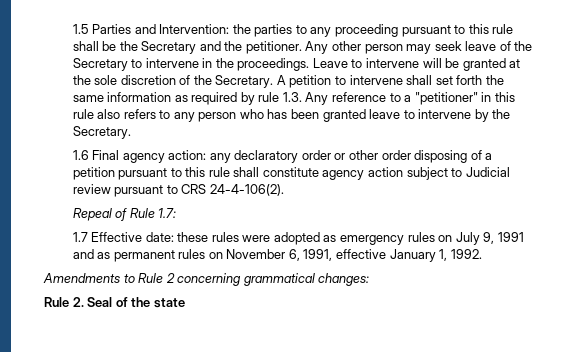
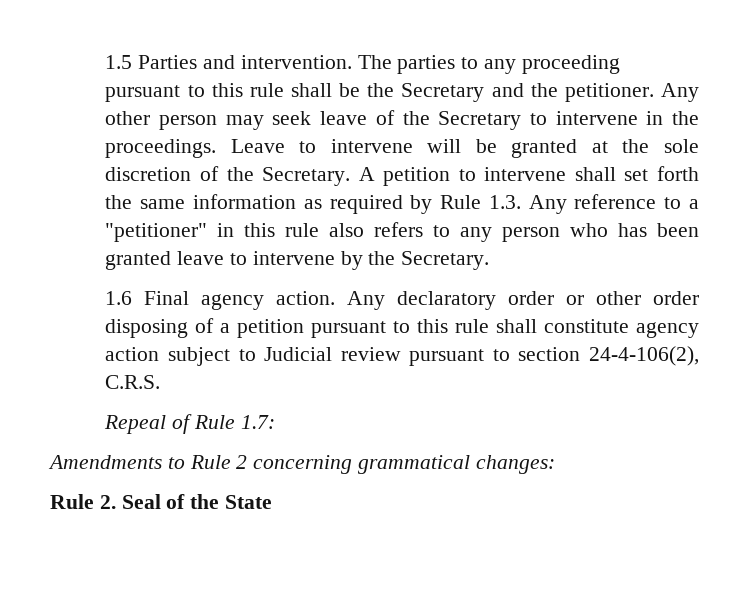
[159,24,251,34] Intervention: the -> [240,55,392,69] intervention. The
[258,92,280,102] rule -> [440,195,482,209] Rule
[168,150,231,163] action: any -> [276,291,386,310] action. Any
[181,184,284,196] CRS 24-4-106(2). -> [518,346,699,366] [105,375,161,389] section 24-4-106(2), C.R.S.
[72,232,524,245] [72,249,482,262] // 1.7 Effective date: these rules were adopted as emergency rules on July 9, 1991 and as permanent rules on November 6, 1991, effective January 1, 1992. -> (275, 422) none
[153,298,185,308] state -> [225,495,273,509] State

